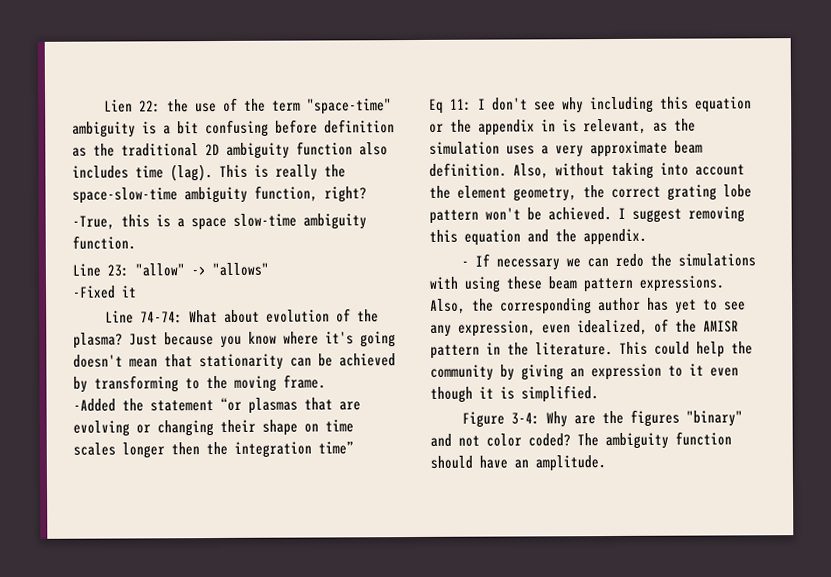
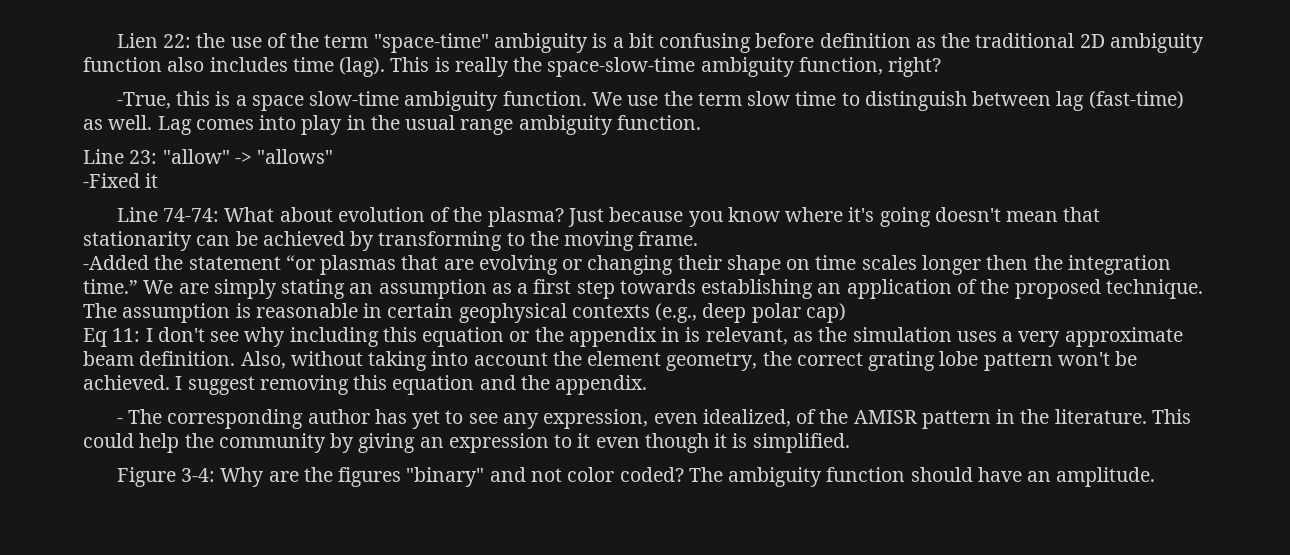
(136, 242) none -> [592,91,1184,111] [83,115,701,135] We use the term slow time to distinguish between lag (fast-time) as well. Lag comes into play in the usual range ambiguity function.
[318,441,354,455] time” -> [83,279,1203,299] [83,303,846,323] time.” We are simply stating an assumption as a first step towards establishing an application of the proposed technique. The assumption is reasonable in certain geophysical contexts (e.g., deep polar cap)
[474,253,756,271] [429,275,725,293] [430,298,494,314] If necessary we can redo the simulations with using these beam pattern expressions. Also, the -> [128,409,163,424] The

